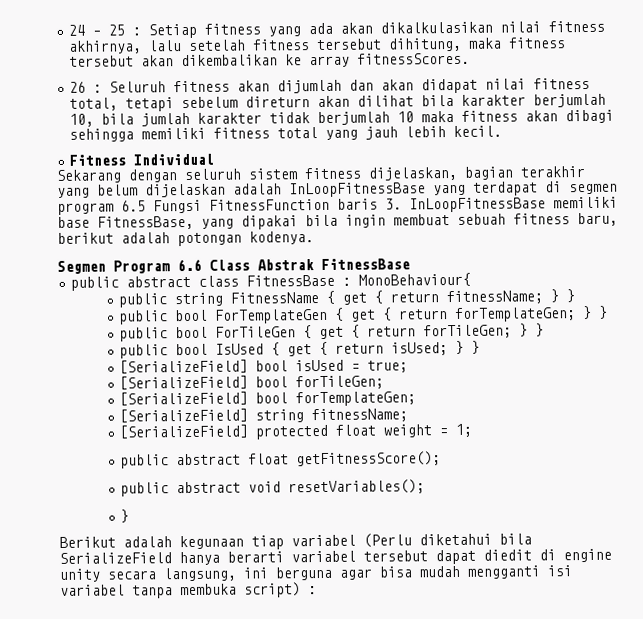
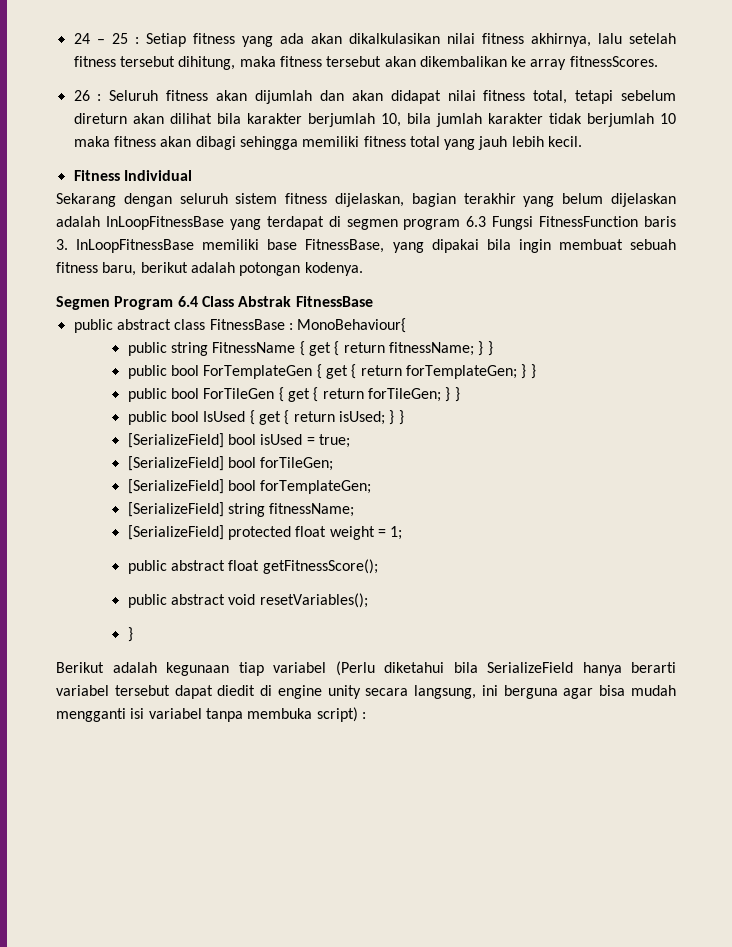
[121,200,146,212] 6.5 -> [466,216,487,227] 6.3
[177,258,202,272] 6.6 -> [177,296,198,307] 6.4

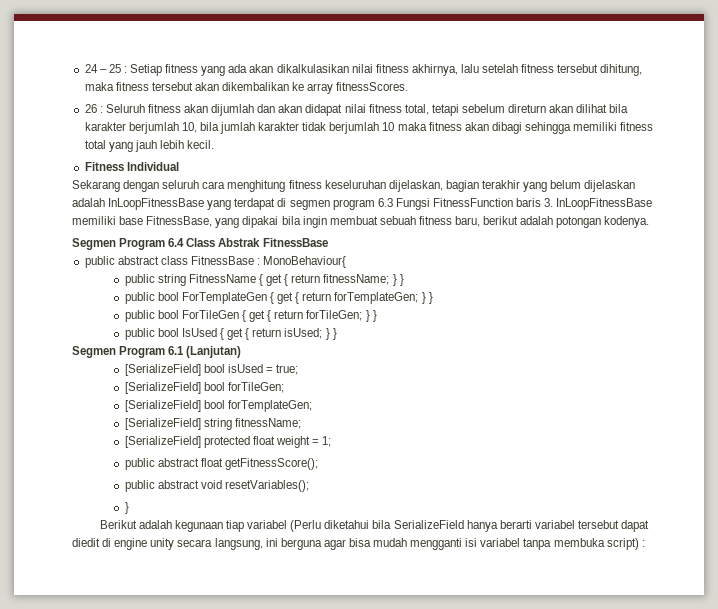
[235,193,328,204] sistem fitness -> [202,180,386,192] cara menghitung fitness keseluruhan
(404, 417) none -> [72,346,242,358] // Segmen Program 6.1 (Lanjutan)

